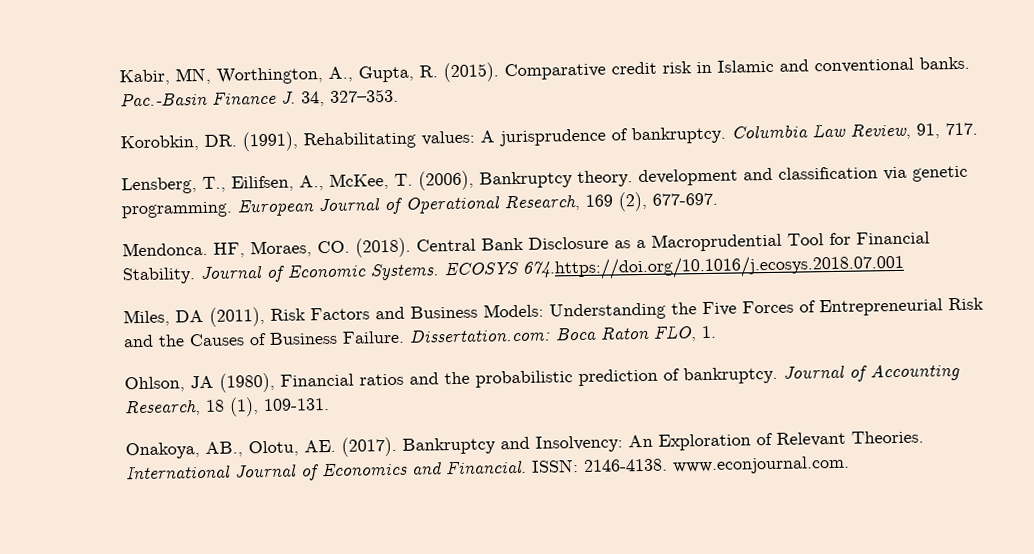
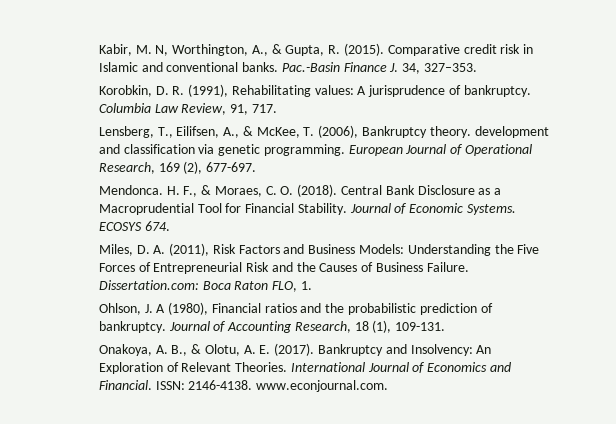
[175,67,212,85] MN, -> [135,45,169,56] M. N,
(354, 74) none -> [271,44,282,54] &
[204,134,238,147] DR. -> [155,86,185,95] D. R.
(325, 183) none -> [242,126,253,136] &
[213,240,351,258] HF, Moraes, CO. -> [166,185,294,197] H. F., & Moraes, C. O.
[522,253,906,281] 674.https://doi.org/10.1016/j.ecosys.2018.07.001 -> [144,221,170,231] 674.
[175,309,205,323] DA -> [136,245,166,254] D. A.
[190,375,215,389] JA -> [144,304,166,313] J. A
[205,439,337,457] AB., Olotu, AE. -> [155,344,271,356] A. B., & Olotu, A. E.

